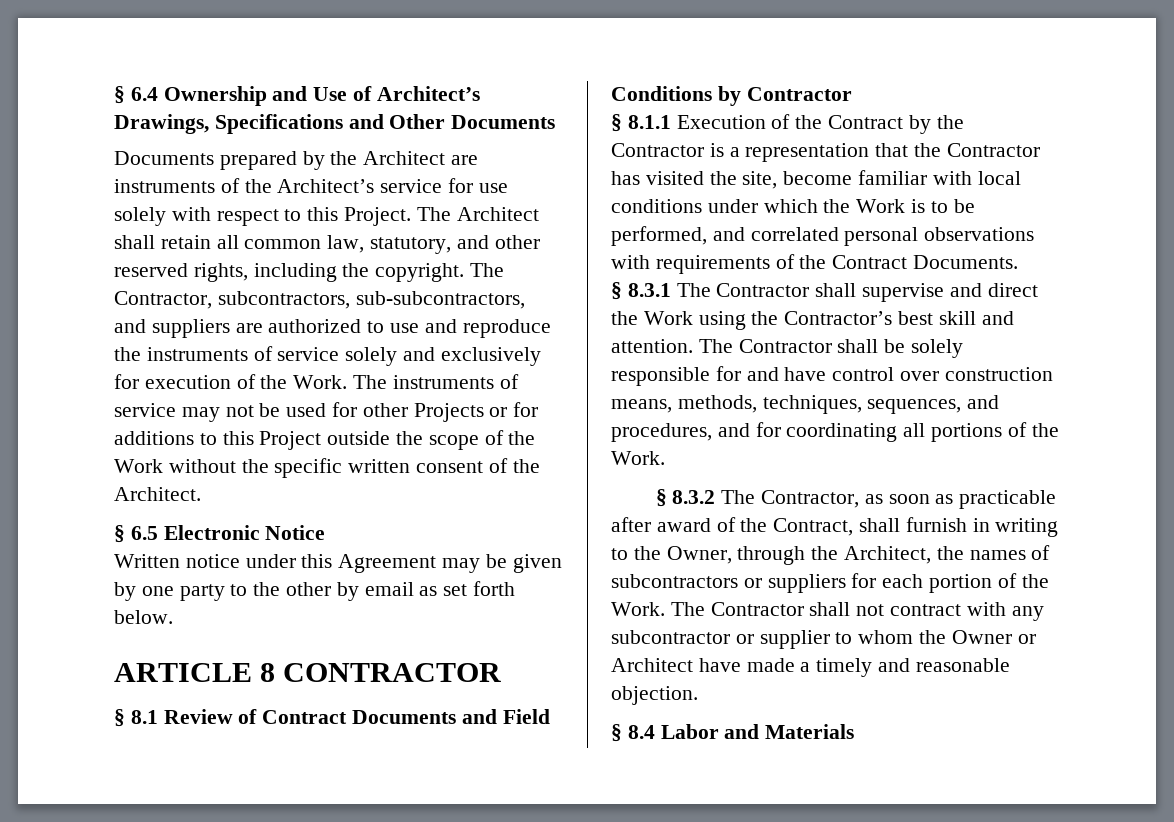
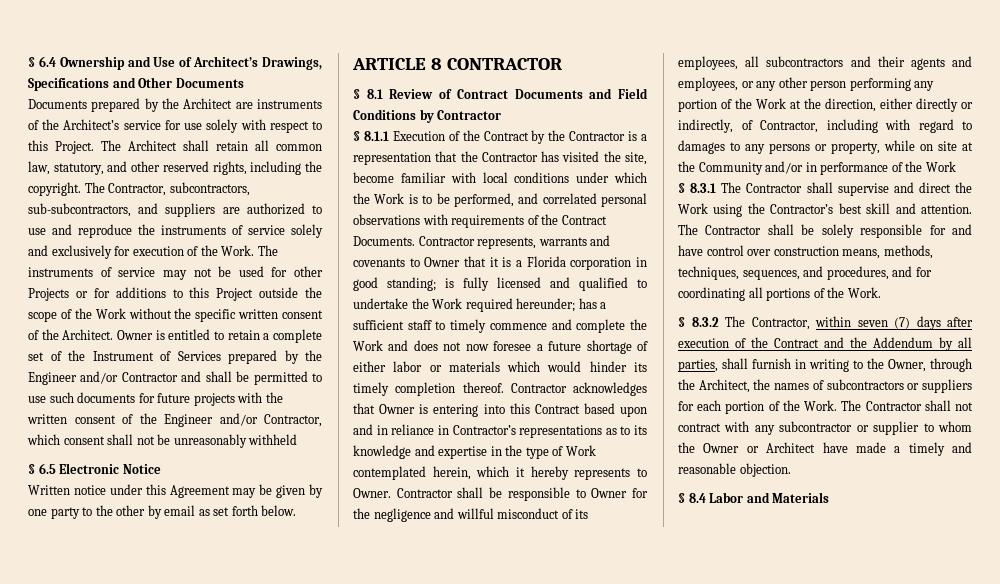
(201, 494) none -> [117,329,322,343] [28,350,322,364] [28,371,322,385] [28,392,283,406] [27,413,322,427] [27,434,298,448] Owner is entitled to retain a complete set of the Instrument of Services prepared by the Engineer and/or Contractor and shall be permitted to use such documents for future projects with the written consent of the Engineer and/or Contractor, which consent shall not be unreasonably withheld
(1019, 262) none -> [418,235,611,249] [353,256,647,270] [353,277,647,291] [353,298,607,312] [353,319,647,333] [353,340,648,354] [353,361,647,372] [353,382,647,396] [353,403,647,417] [353,424,647,438] [353,445,596,459] [353,466,647,480] [353,487,648,501] [353,508,589,522] [678,56,972,70] [678,77,935,91] [678,98,973,112] [678,119,972,133] [678,140,973,154] [678,161,956,175] Contractor represents, warrants and covenants to Owner that it is a Florida corporation in good standing; is fully licensed and qualified to undertake the Work required hereunder; has a sufficient staff to timely commence and complete the Work and does not now foresee a future shortage of either labor or materials which would hinder its timely completion thereof. Contractor acknowledges that Owner is entering into this Contract based upon and in reliance in Contractor’s representations as to its knowledge and expertise in the type of Work contemplated herein, which it hereby represents to Owner. Contractor shall be responsible to Owner for the negligence and willful misconduct of its employees, all subcontractors and their agents and employees, or any other person performing any portion of the Work at the direction, either directly or indirectly, of Contractor, including with regard to damages to any persons or property, while on site at the Community and/or in performance of the Work
[864,490,1057,509] [611,517,854,536] as soon as practicable after award of the Contract, -> [815,316,973,330] [678,337,972,351] [678,359,718,372] within seven (7) days after execution of the Contract and the Addendum by all parties,

